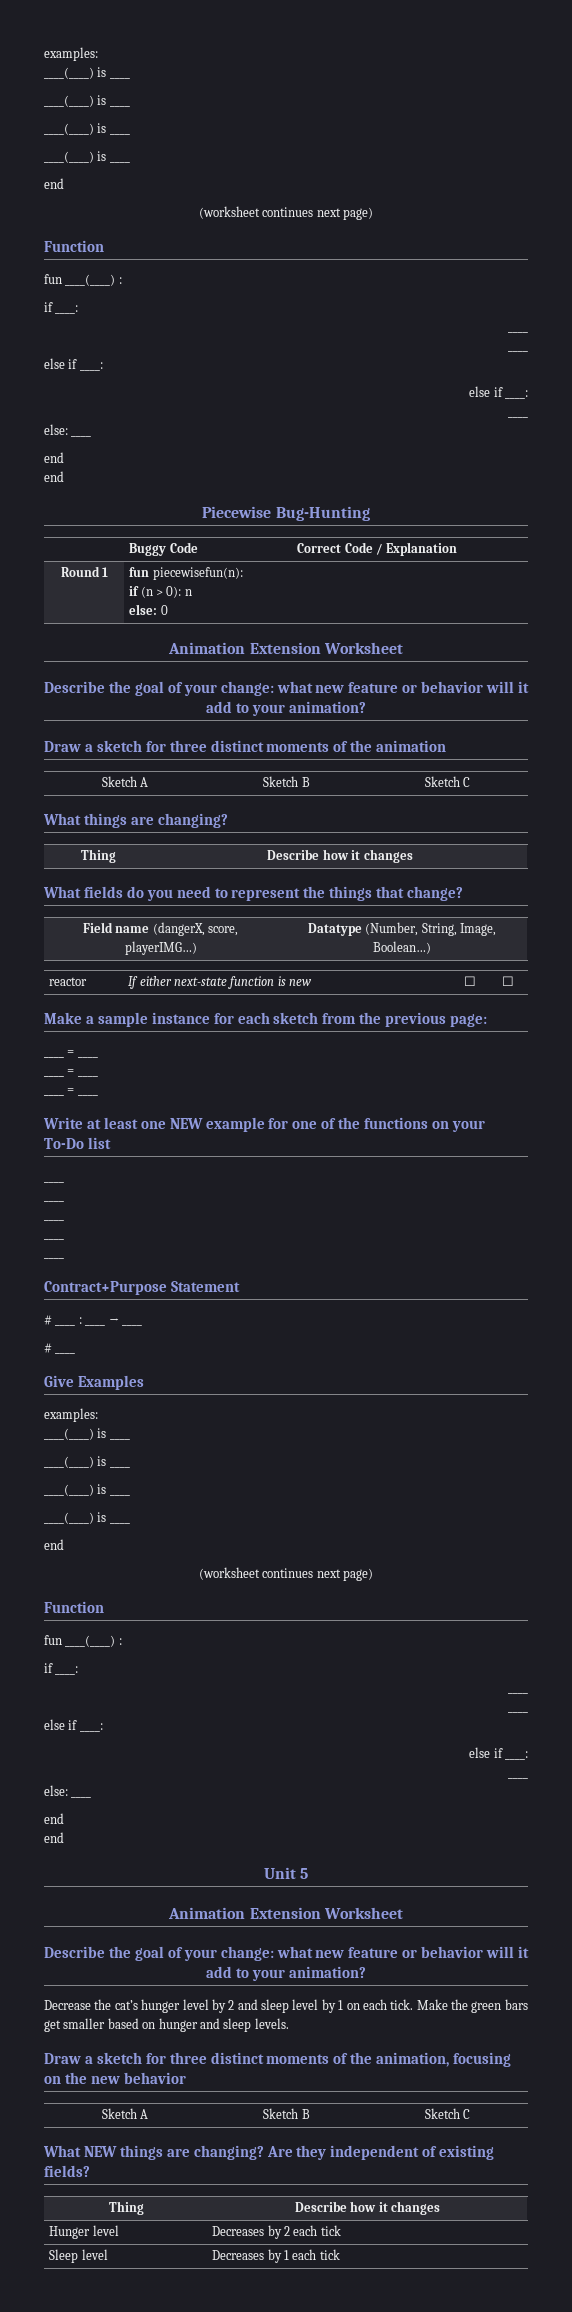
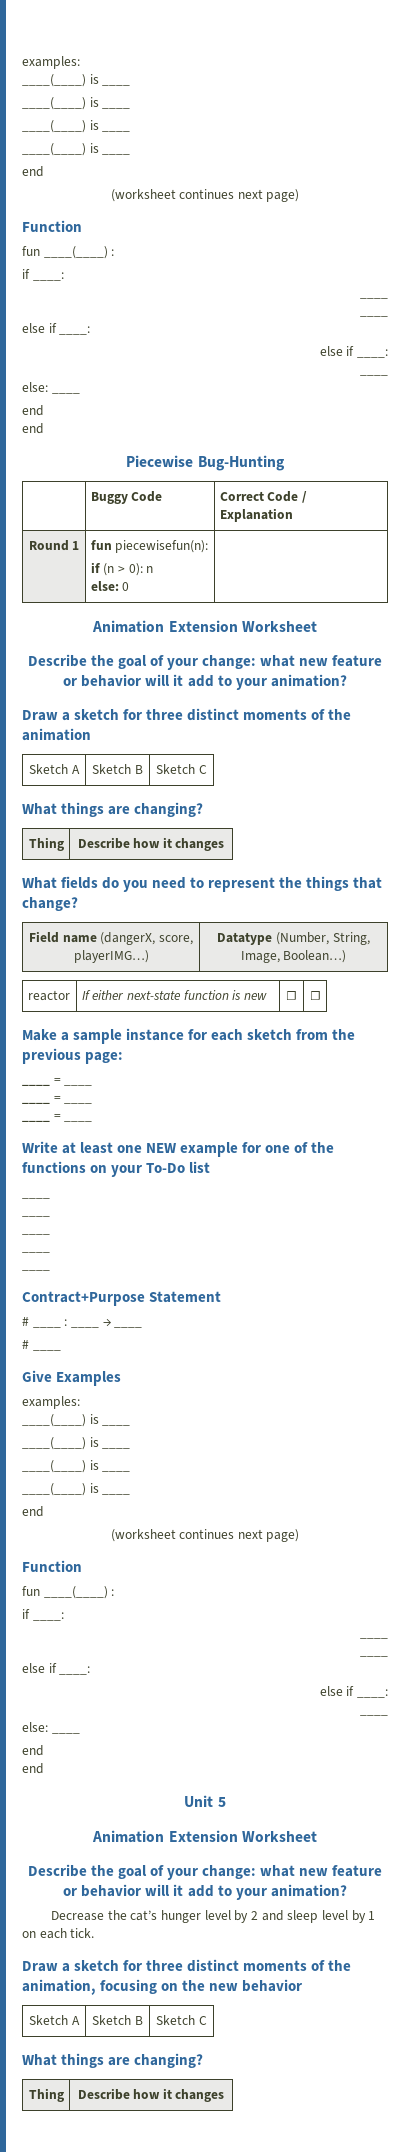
[416,1999,528,2013] [44,2018,289,2032] Make the green bars get smaller based on hunger and sleep levels. -> (95, 1933) none
[83,2145,495,2160] [44,2165,90,2177] [108,2201,144,2215] [294,2201,441,2215] [49,2225,119,2239] [212,2225,341,2239] [49,2249,108,2263] [212,2249,340,2263] NEW things are changing? Are they independent of existing fields? // Thing | Describe how it changes // Hunger level | Decreases by 2 each tick // Sleep level | Decreases by 1 each tick -> [61,2053,204,2068] [28,2088,64,2102] [77,2088,225,2102] things are changing? // Thing | Describe how it changes

